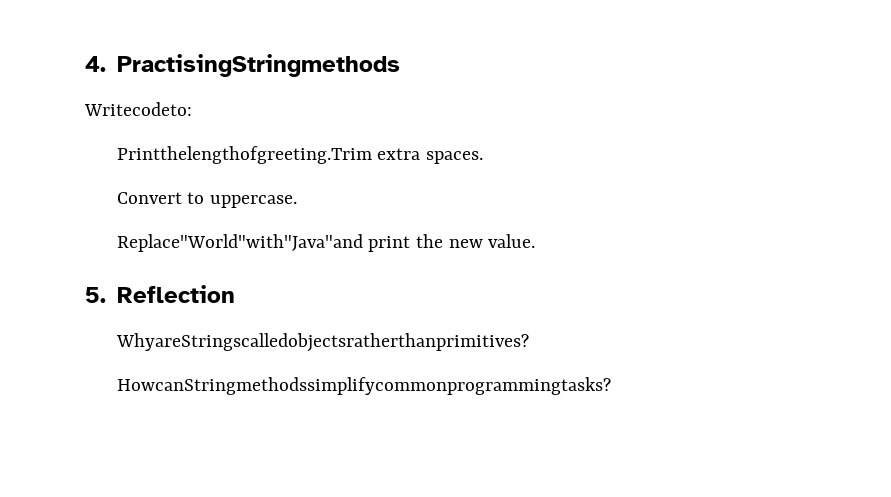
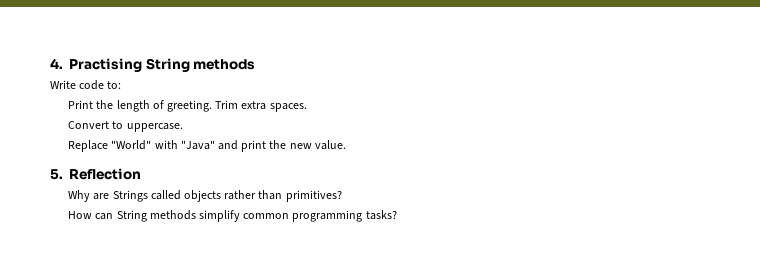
[116,54,400,77] [84,102,192,116] [116,146,372,164] PractisingStringmethods // Writecodeto: // Printthelengthofgreeting.Trim -> [69,58,256,72] [50,80,122,90] [68,100,239,112] Practising String methods // Write code to: // Print the length of greeting. Trim
[116,234,363,252] Replace"World"with"Java"and -> [68,140,238,152] Replace "World" with "Java" and
[115,333,529,352] [116,377,611,395] WhyareStringscalledobjectsratherthanprimitives? // HowcanStringmethodssimplifycommonprogrammingtasks? -> [68,190,342,202] [68,210,397,222] Why are Strings called objects rather than primitives? // How can String methods simplify common programming tasks?

